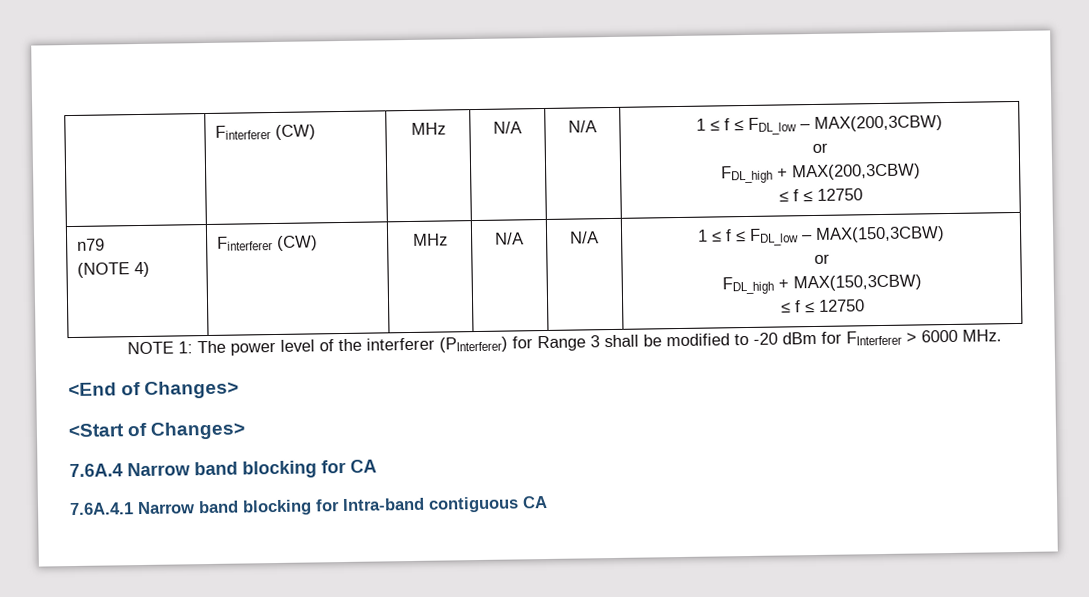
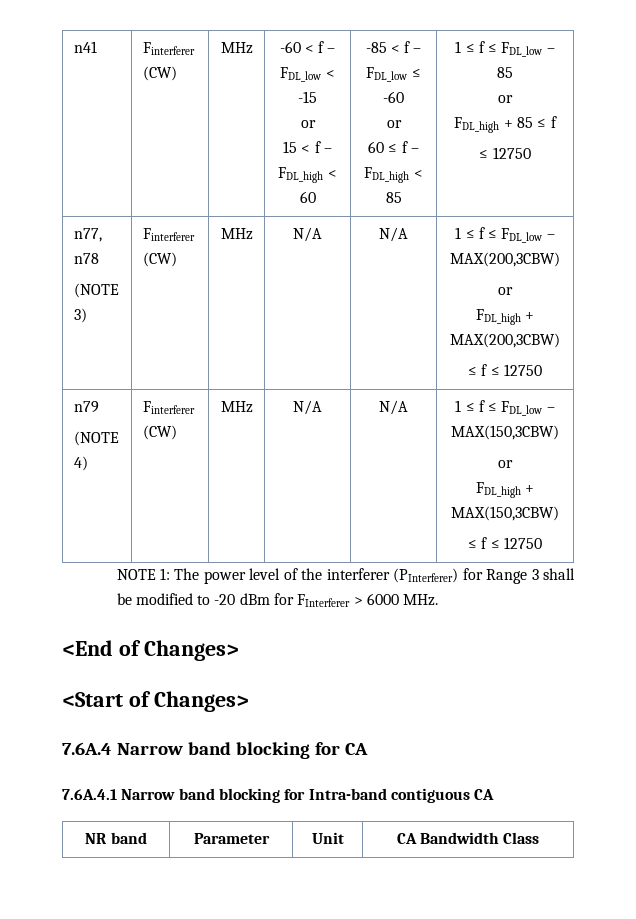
(215, 132) none -> [73,41,97,53] [142,42,195,55] [142,66,177,81] [220,42,253,54] [279,41,336,53] [280,67,335,82] [298,91,317,103] [300,120,316,128] [283,141,332,153] [278,167,337,183] [299,191,316,203] [365,41,422,53] [366,67,421,82] [382,91,404,103] [386,120,402,128] [368,141,419,153] [364,167,423,183] [385,192,402,203] [455,41,555,57] [496,67,513,78] [497,95,513,103] [454,116,557,133] [479,147,531,159] [73,228,102,242] [73,253,99,264] [73,283,119,298] [73,308,87,323] n41 | Finterferer (CW) | MHz | -60 < f – FDL_low < -15 // or // 15 < f – FDL_high < 60 | -85 < f – FDL_low ≤ -60 // or // 60 ≤ f – FDL_high < 85 | 1 ≤ f ≤ FDL_low – 85 // or // FDL_high + 85 ≤ f // ≤ 12750 // n77, n78 // (NOTE 3)
(548, 502) none -> [85,832,147,844] [193,833,270,844] [311,832,344,844] [396,832,540,844] // NR band | Parameter | Unit | CA Bandwidth Class

